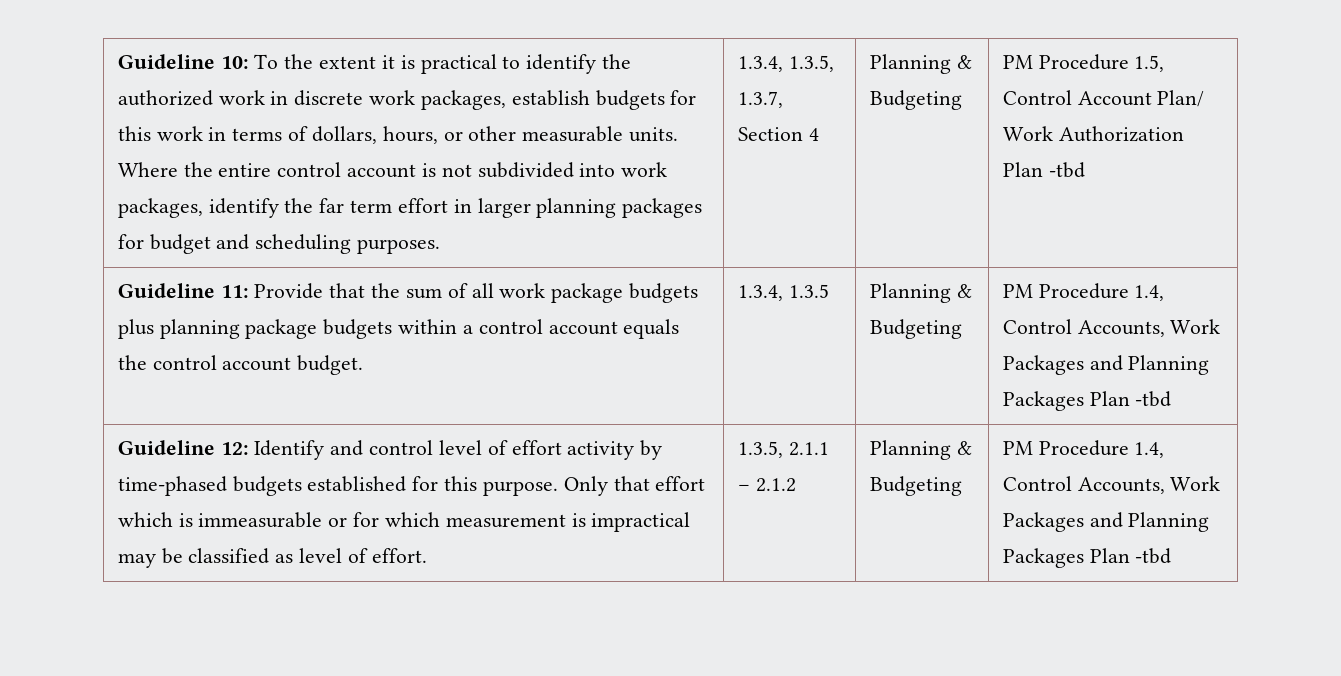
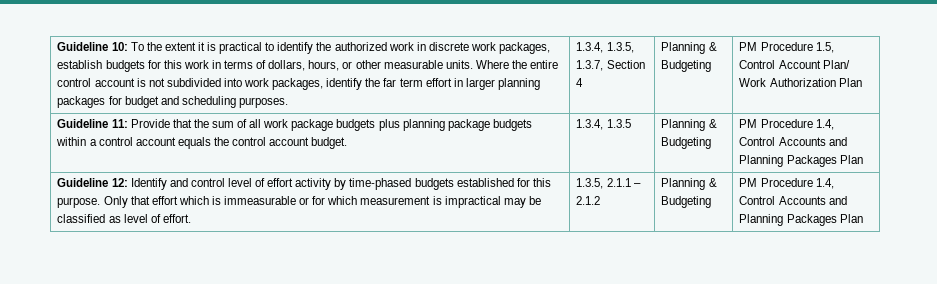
[1048,162,1085,178] -tbd -> (862, 82) none
[1077,319,1221,337] [1002,355,1210,375] [1002,391,1172,411] Accounts, Work Packages and Planning Packages Plan -tbd -> [778,137,847,146] [739,155,863,167] Accounts and Planning Packages Plan
[1077,476,1221,494] [1002,512,1210,532] [1002,548,1172,568] Accounts, Work Packages and Planning Packages Plan -tbd -> [778,196,847,205] [739,214,863,226] Accounts and Planning Packages Plan

